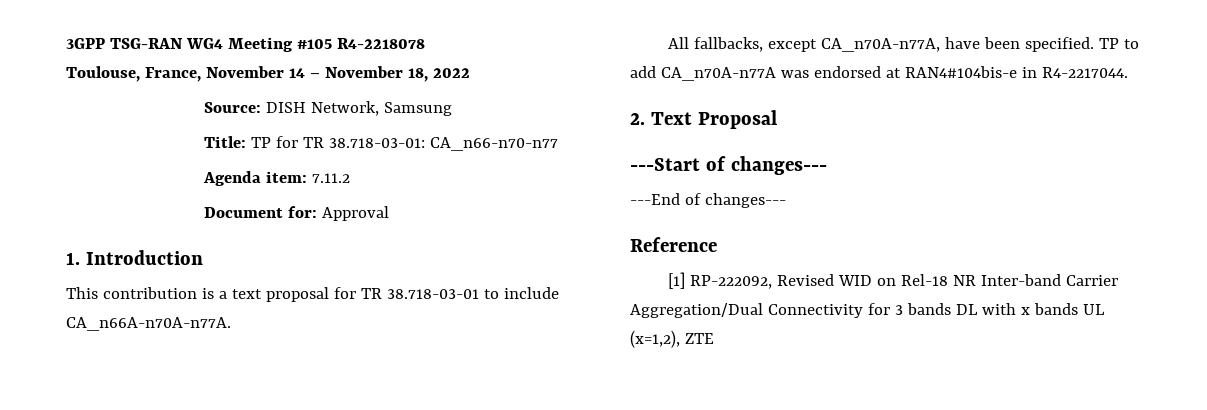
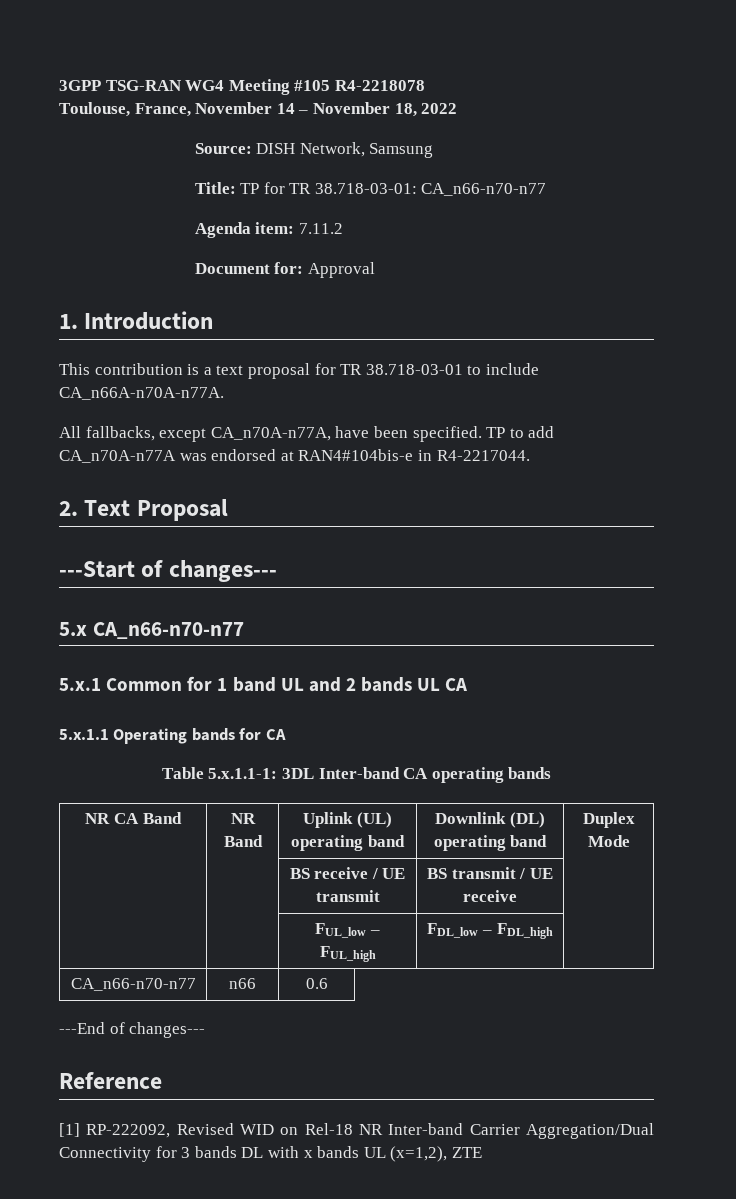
(827, 165) none -> [59,622,244,639] [59,676,468,692] [59,728,286,744] [161,767,552,783] [85,812,182,824] [230,813,256,824] [223,835,263,847] [303,812,392,828] [291,835,405,851] [435,812,545,828] [433,835,548,851] [582,812,635,828] [587,835,630,847] [289,867,406,879] [315,890,380,902] [427,867,553,879] [463,890,517,902] [315,923,380,938] [319,946,376,962] [427,923,553,939] [70,978,196,991] [229,978,256,989] [305,978,328,989] // 5.x CA_n66-n70-n77 // 5.x.1 Common for 1 band UL and 2 bands UL CA // 5.x.1.1 Operating bands for CA // Table 5.x.1.1-1: 3DL Inter-band CA operating bands // NR CA Band | NR Band | Uplink (UL) operating band | Downlink (DL) operating band | Duplex Mode // | | BS receive / UE transmit | BS transmit / UE receive | // | | FUL_low – FUL_high | FDL_low – FDL_high | // CA_n66-n70-n77 | n66 | 0.6

